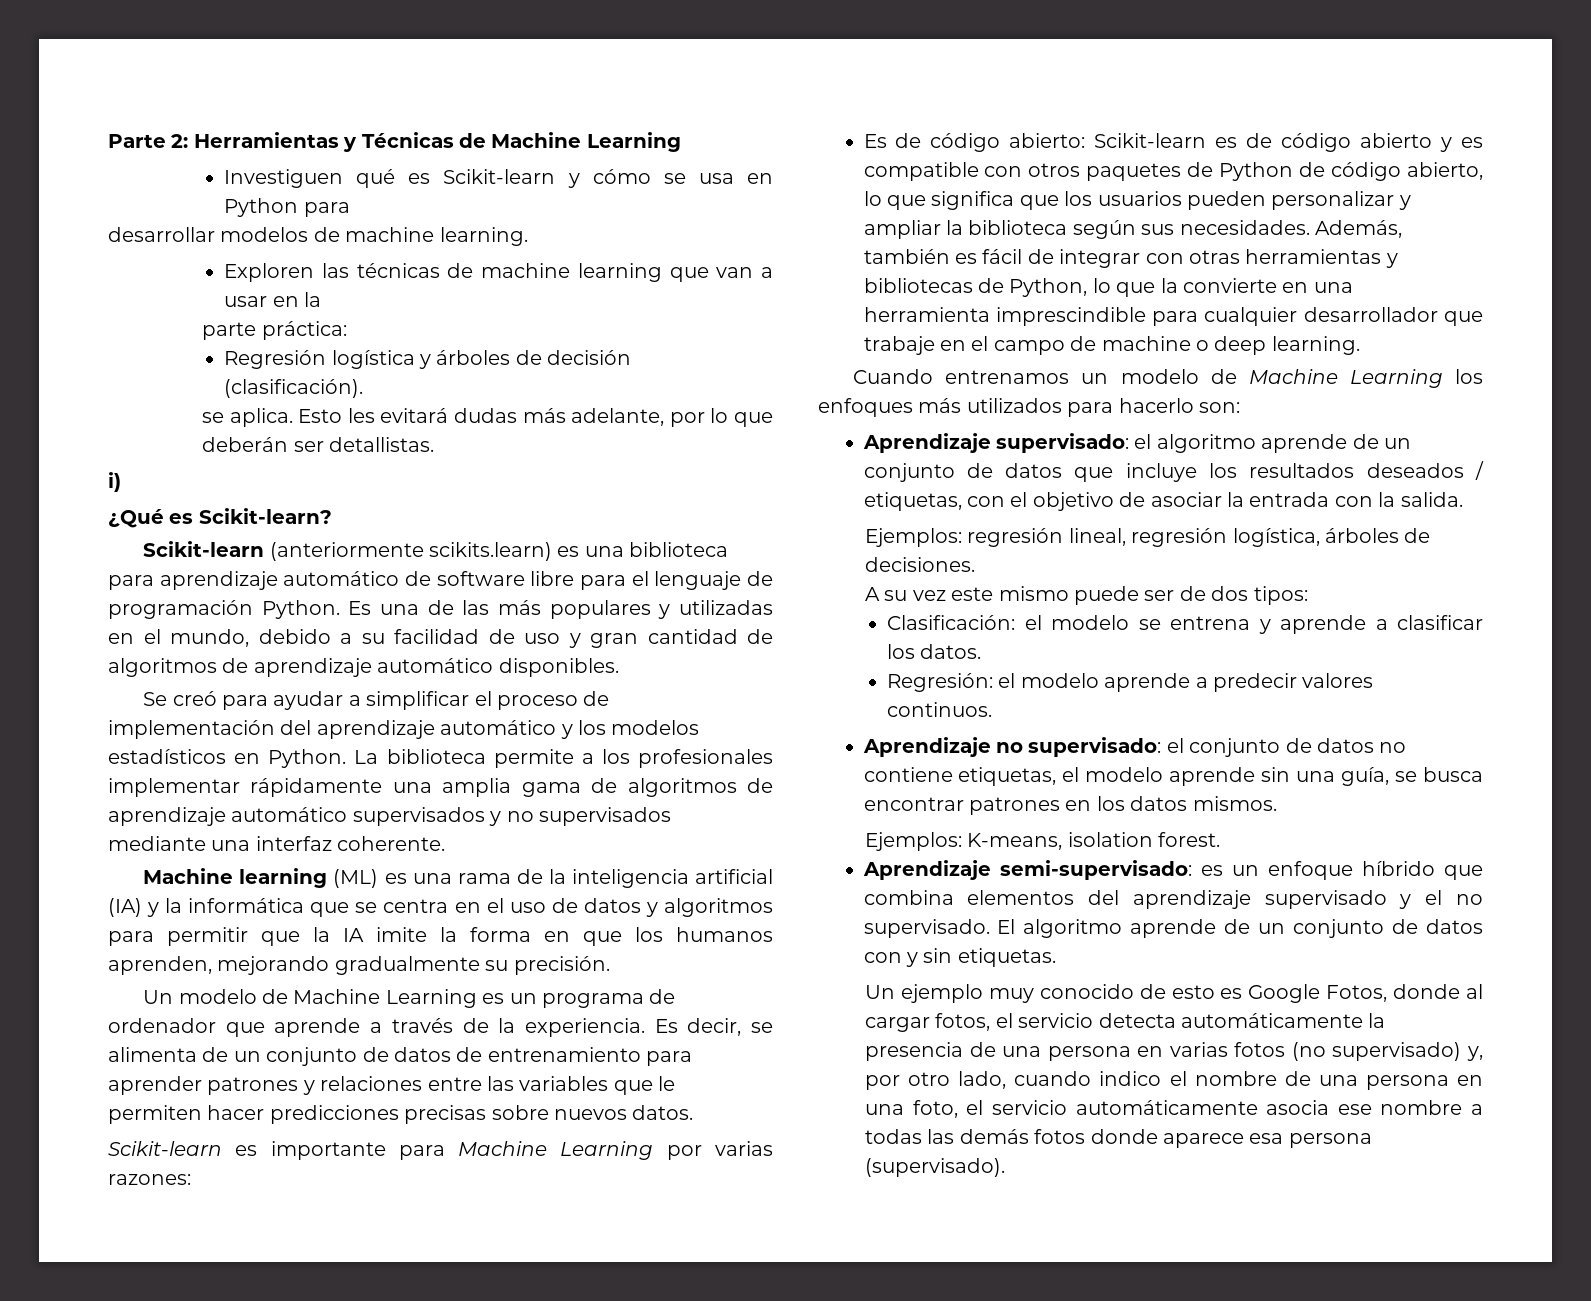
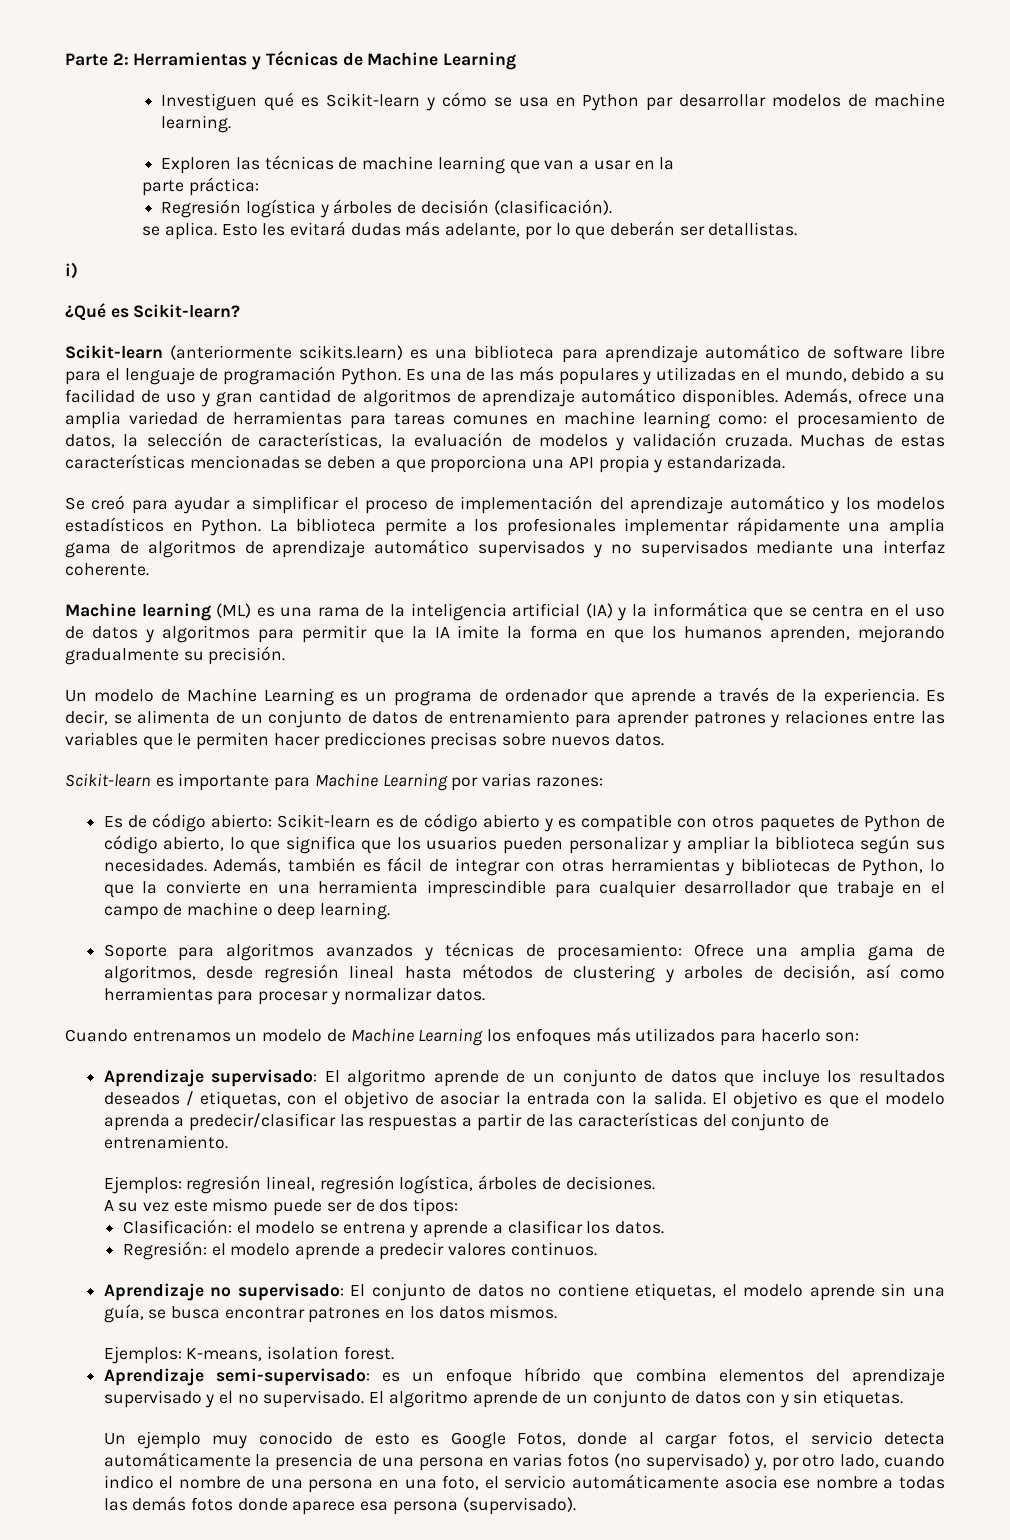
[303,202,350,217] para // -> [646,97,674,111] par
(619, 667) none -> [783,388,945,404] [65,411,945,429] [65,432,946,451] [65,454,785,473] Además, ofrece una amplia variedad de herramientas para tareas comunes en machine learning como: el procesamiento de datos, la selección de características, la evaluación de modelos y validación cruzada. Muchas de estas características mencionadas se deben a que proporciona una API propia y estandarizada.
(1360, 345) none -> [103,942,946,961] [103,964,945,983] [103,987,486,1005] // Soporte para algoritmos avanzados y técnicas de procesamiento: Ofrece una amplia gama de algoritmos, desde regresión lineal hasta métodos de clustering y arboles de decisión, así como herramientas para procesar y normalizar datos.
[1134,434,1152,449] el -> [324,1070,340,1082] El
(1463, 499) none -> [711,1091,946,1109] [103,1112,830,1131] [103,1135,228,1149] El objetivo es que el modelo aprenda a predecir/clasificar las respuestas a partir de las características del conjunto de entrenamiento.
[1166,738,1184,753] el -> [350,1284,366,1296] El

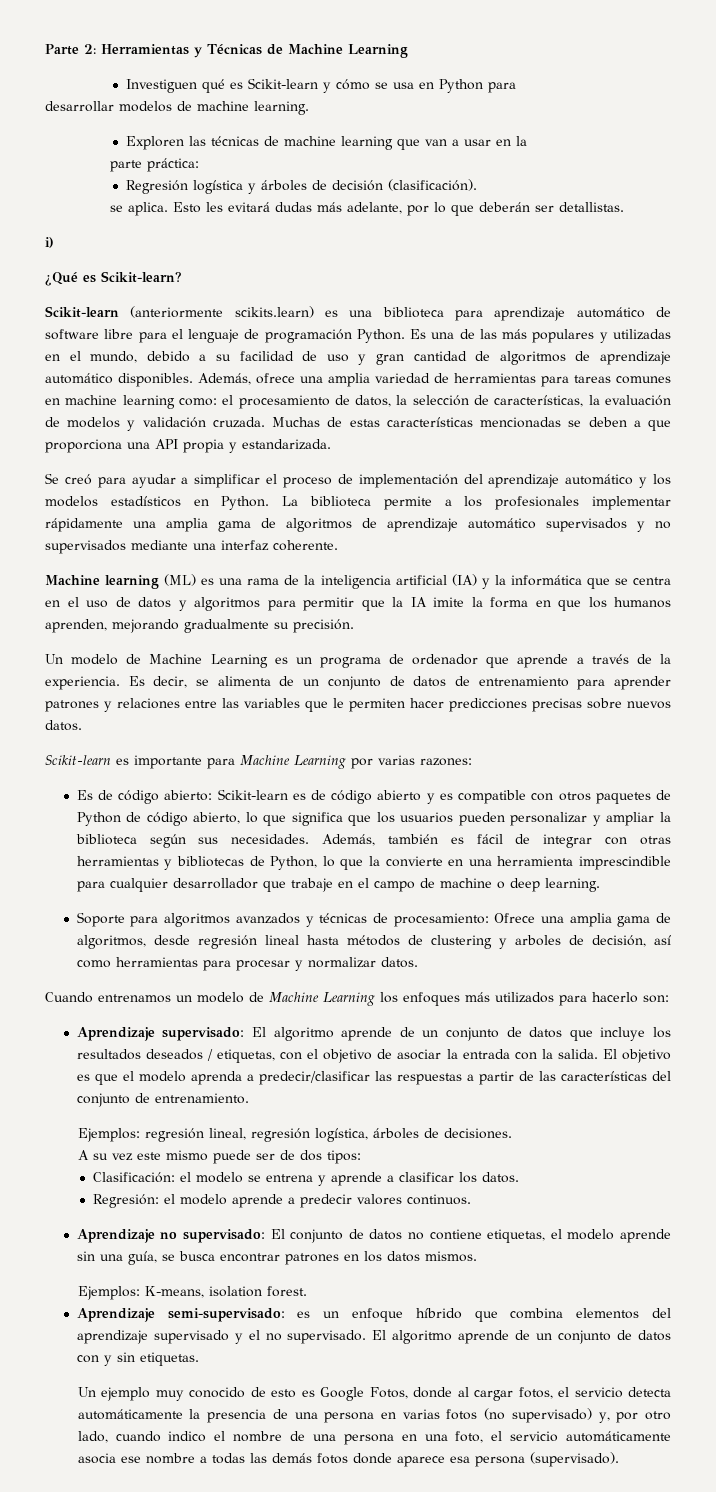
[646,97,674,111] par -> [487,82,516,93] para //

